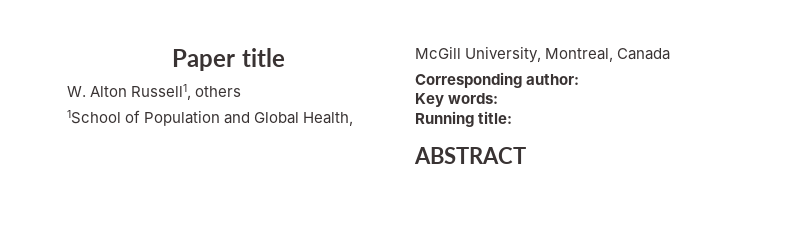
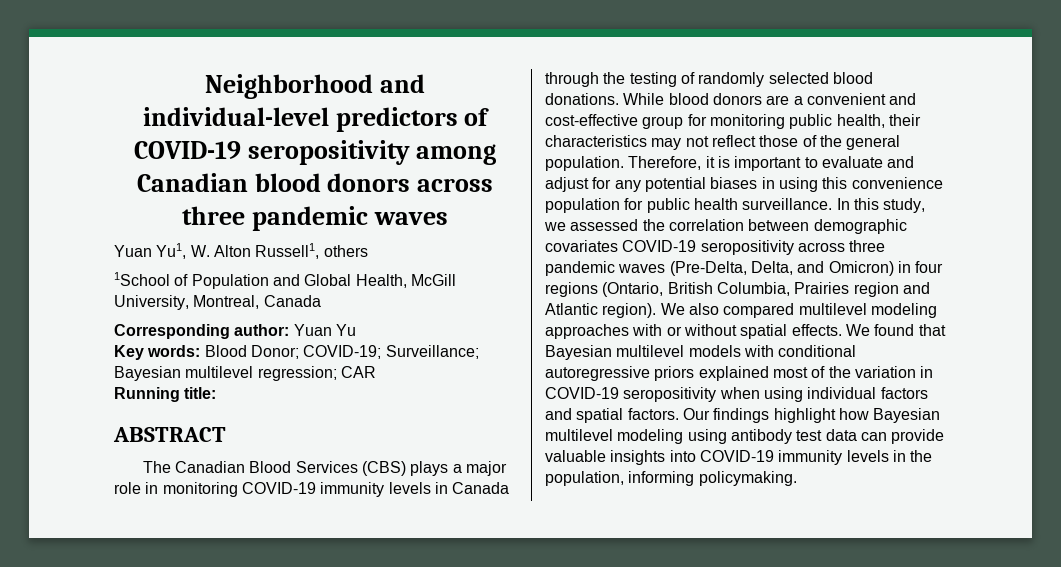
[172,48,285,71] Paper title // -> [205,74,425,99] [142,107,490,132] [133,140,497,165] [136,173,494,192] [182,206,448,231] [114,243,187,259] Neighborhood and individual-level predictors of COVID-19 seropositivity among Canadian blood donors across three pandemic waves // Yuan Yu1,
(580, 79) none -> [293,324,356,336] Yuan Yu
[415,111,513,127] [414,147,526,164] // Running title: // ABSTRACT -> [204,345,479,359] [114,366,376,381] [114,387,217,402] [113,427,226,442] [142,461,507,476] [114,482,510,497] [545,72,873,87] [545,93,917,105] [545,114,921,129] [545,135,901,150] [545,156,915,171] [545,177,943,192] [545,198,926,213] [544,219,907,234] [545,240,886,255] [545,261,944,276] [545,282,930,297] [545,303,937,318] [545,324,946,339] [545,345,857,360] [545,366,934,381] [545,387,928,402] [545,408,941,423] [545,429,945,444] [545,450,933,465] [545,471,797,486] Blood Donor; COVID-19; Surveillance; Bayesian multilevel regression; CAR // Running title: // ABSTRACT // The Canadian Blood Services (CBS) plays a major role in monitoring COVID-19 immunity levels in Canada through the testing of randomly selected blood donations. While blood donors are a convenient and cost-effective group for monitoring public health, their characteristics may not reflect those of the general population. Therefore, it is important to evaluate and adjust for any potential biases in using this convenience population for public health surveillance. In this study, we assessed the correlation between demographic covariates COVID-19 seropositivity across three pandemic waves (Pre-Delta, Delta, and Omicron) in four regions (Ontario, British Columbia, Prairies region and Atlantic region). We also compared multilevel modeling approaches with or without spatial effects. We found that Bayesian multilevel models with conditional autoregressive priors explained most of the variation in COVID-19 seropositivity when using individual factors and spatial factors. Our findings highlight how Bayesian multilevel modeling using antibody test data can provide valuable insights into COVID-19 immunity levels in the population, informing policymaking.

